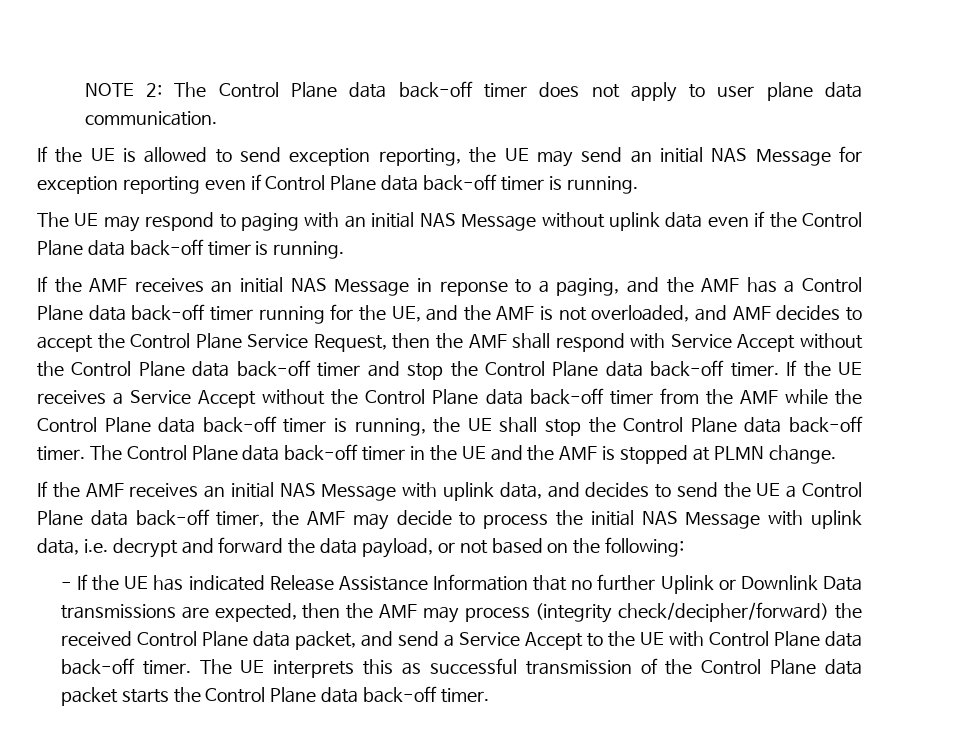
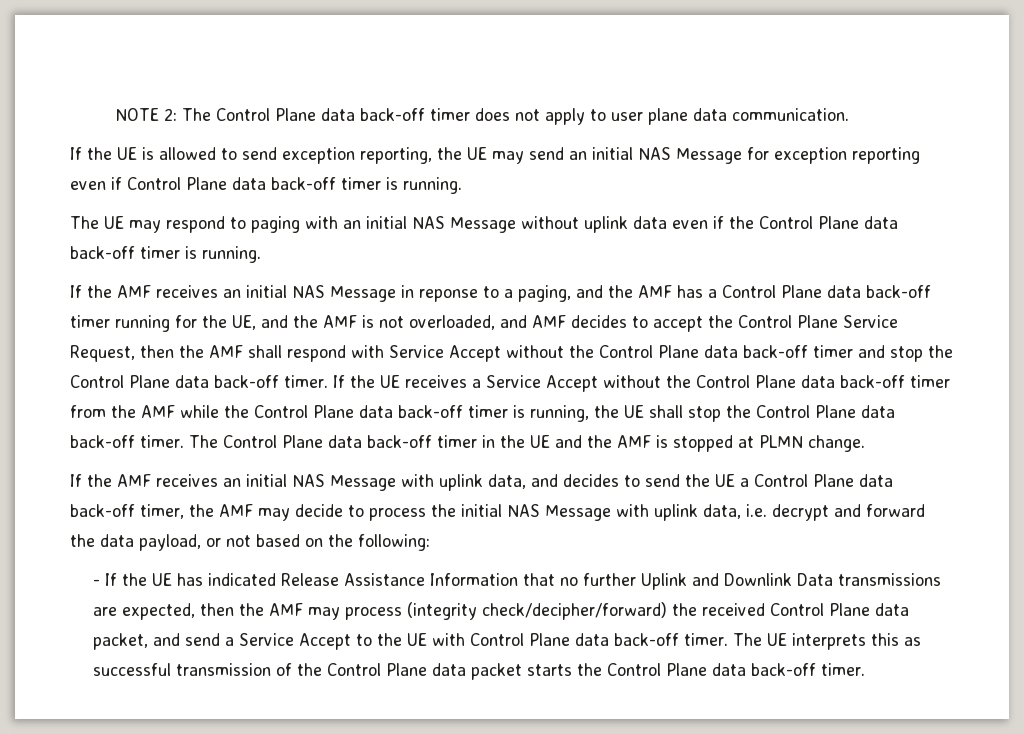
[718,579,736,590] or -> [691,573,719,586] and

